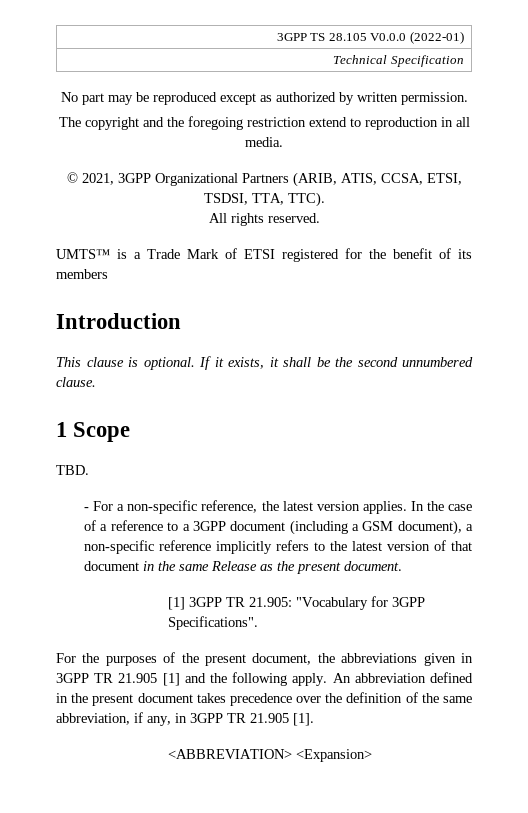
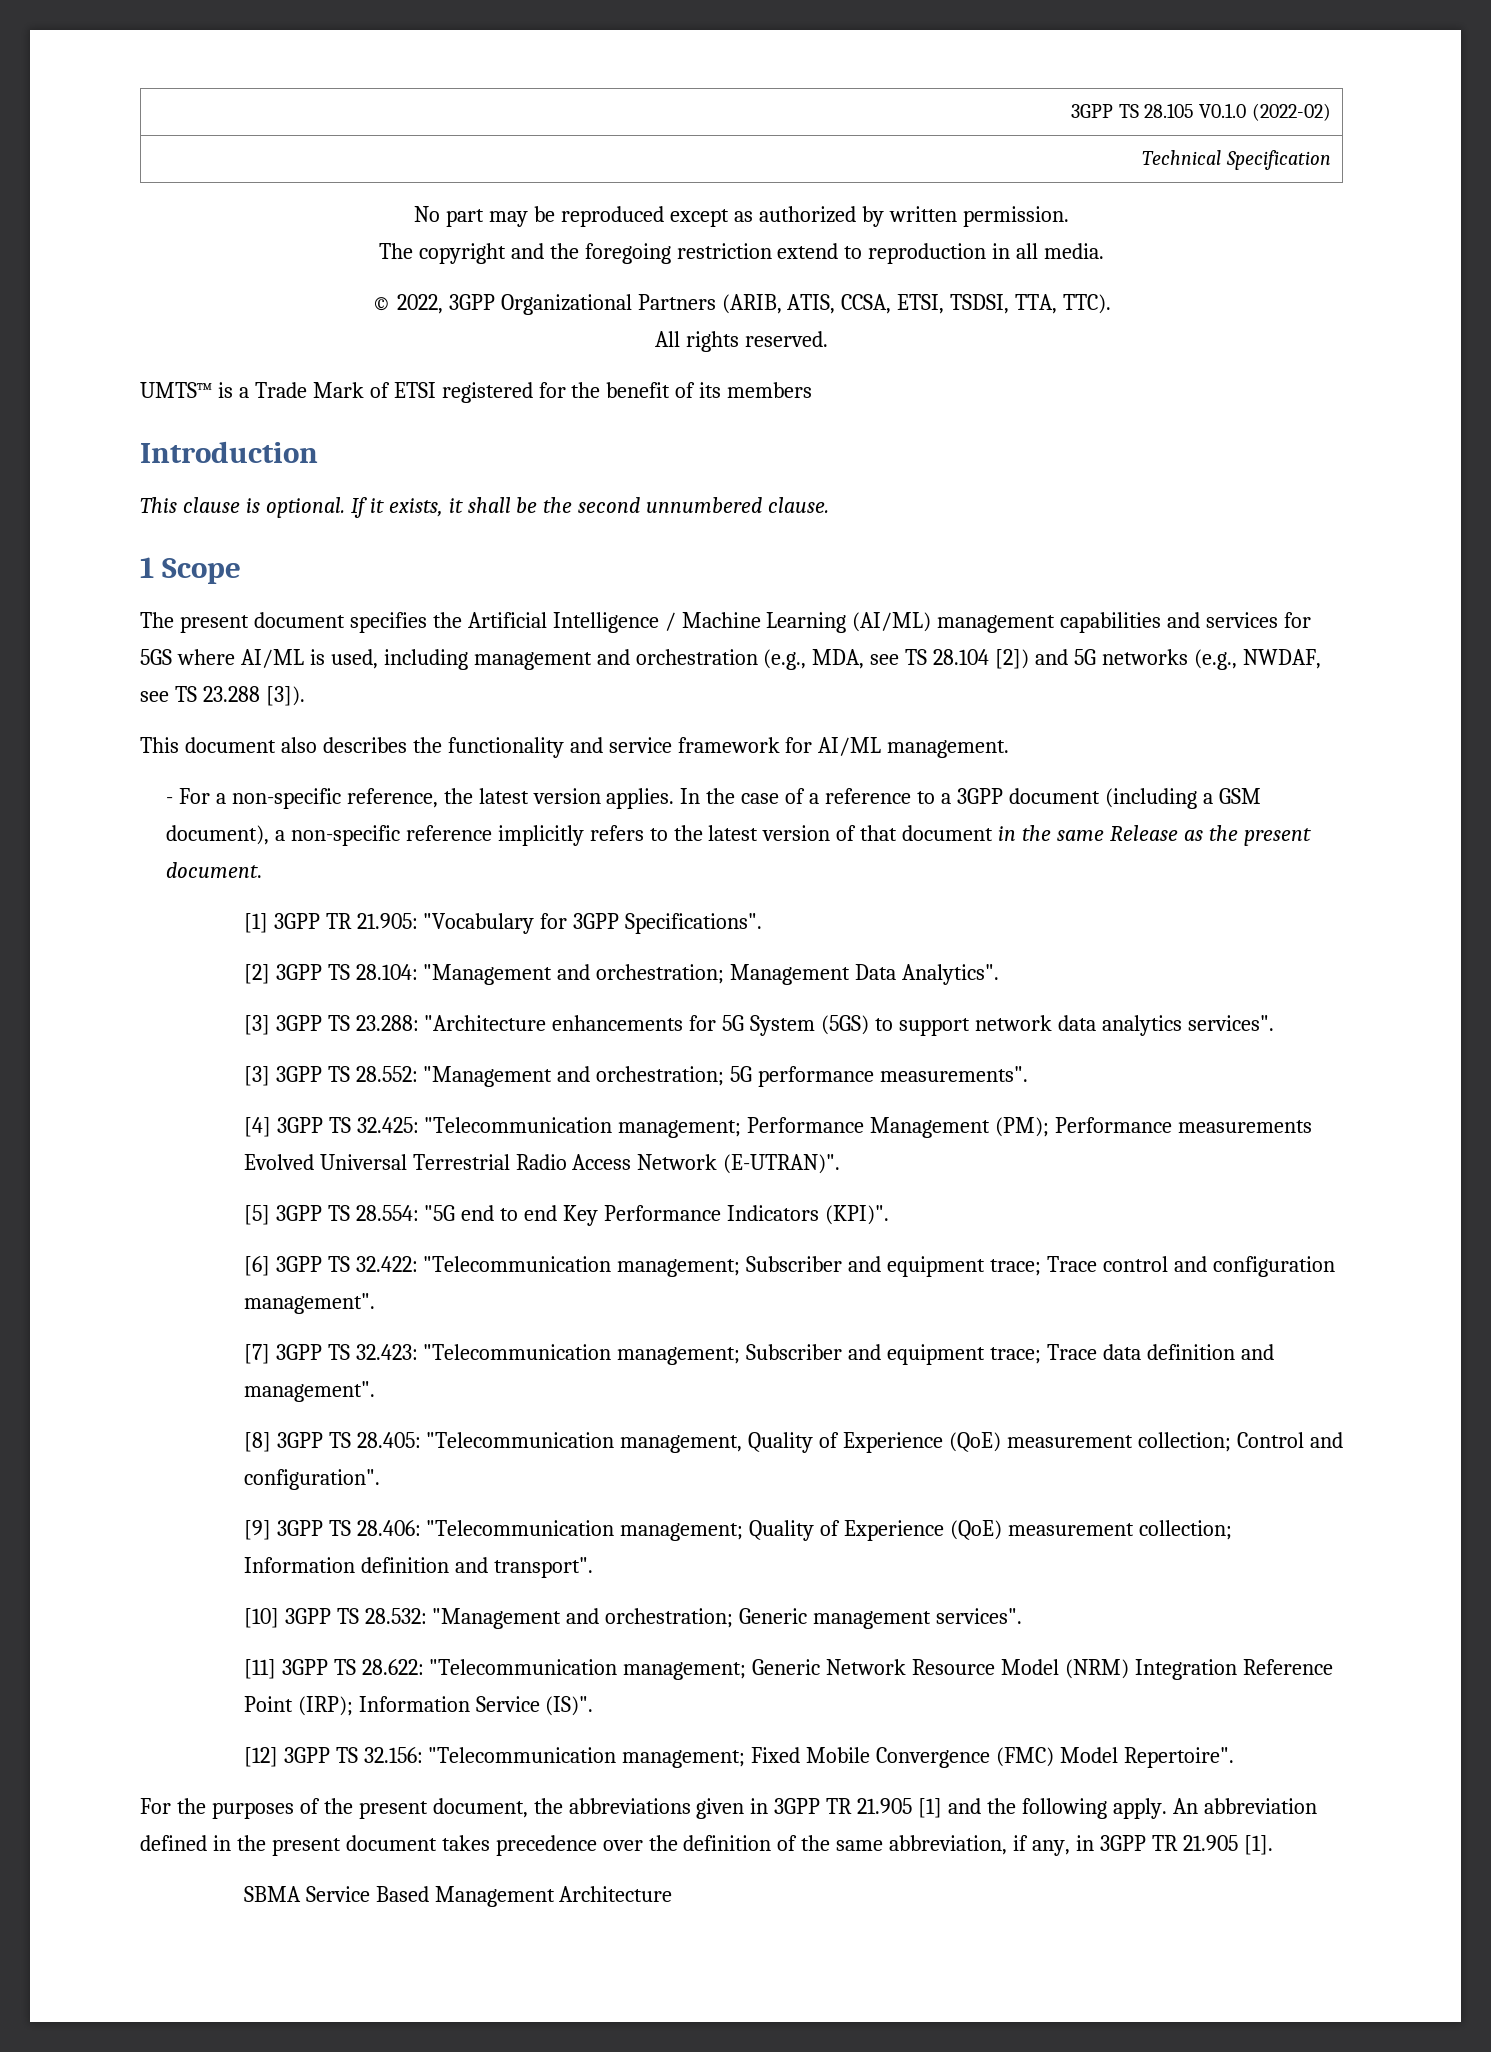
[370,31,464,44] V0.0.0 (2022-01) -> [1199,103,1331,121] V0.1.0 (2022-02)
[81,173,114,185] 2021, -> [396,294,443,314] 2022,
[56,465,89,475] TBD. -> [140,612,1312,633] [140,649,1321,670] [140,686,305,706] [140,737,1010,758] The present document specifies the Artificial Intelligence / Machine Learning (AI/ML) management capabilities and services for 5GS where AI/ML is used, including management and orchestration (e.g., MDA, see TS 28.104 [2]) and 5G networks (e.g., NWDAF, see TS 23.288 [3]). // This document also describes the functionality and service framework for AI/ML management.
(259, 623) none -> [243,964,1000,985] [243,1015,1274,1036] [243,1066,1029,1087] [243,1117,1313,1138] [243,1154,841,1174] [243,1205,890,1226] [243,1256,1335,1277] [243,1293,375,1314] [243,1344,1274,1365] [243,1381,375,1402] [243,1432,1343,1453] [243,1469,380,1490] [243,1520,1233,1541] [243,1557,593,1578] [243,1608,1023,1629] [243,1659,1333,1680] [243,1696,594,1716] [243,1747,1235,1768] // [2] 3GPP TS 28.104: "Management and orchestration; Management Data Analytics". // [3] 3GPP TS 23.288: "Architecture enhancements for 5G System (5GS) to support network data analytics services". // [3] 3GPP TS 28.552: "Management and orchestration; 5G performance measurements". // [4] 3GPP TS 32.425: "Telecommunication management; Performance Management (PM); Performance measurements Evolved Universal Terrestrial Radio Access Network (E-UTRAN)". // [5] 3GPP TS 28.554: "5G end to end Key Performance Indicators (KPI)". // [6] 3GPP TS 32.422: "Telecommunication management; Subscriber and equipment trace; Trace control and configuration management". // [7] 3GPP TS 32.423: "Telecommunication management; Subscriber and equipment trace; Trace data definition and management". // [8] 3GPP TS 28.405: "Telecommunication management, Quality of Experience (QoE) measurement collection; Control and configuration". // [9] 3GPP TS 28.406: "Telecommunication management; Quality of Experience (QoE) measurement collection; Information definition and transport". // [10] 3GPP TS 28.532: "Management and orchestration; Generic management services". // [11] 3GPP TS 28.622: "Telecommunication management; Generic Network Resource Model (NRM) Integration Reference Point (IRP); Information Service (IS)". // [12] 3GPP TS 32.156: "Telecommunication management; Fixed Mobile Convergence (FMC) Model Repertoire".
[168,749,373,762] <ABBREVIATION> <Expansion> -> [243,1886,673,1907] SBMA Service Based Management Architecture

